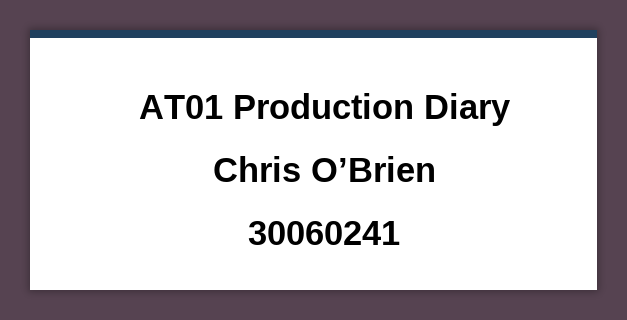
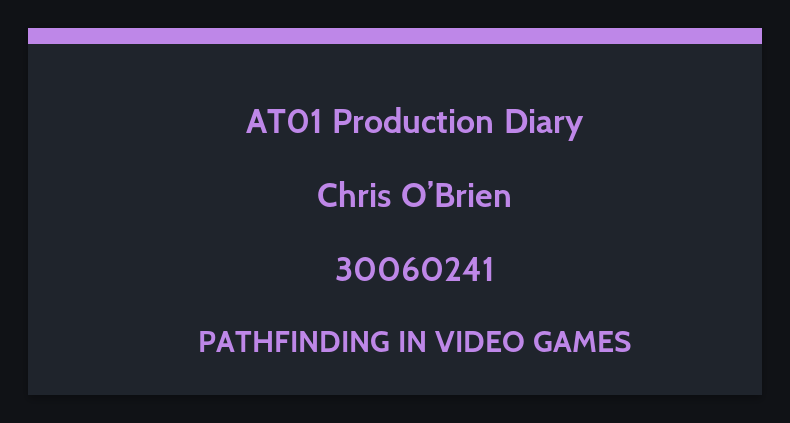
(400, 233) none -> [197,331,632,352] // PATHFINDING IN VIDEO GAMES

